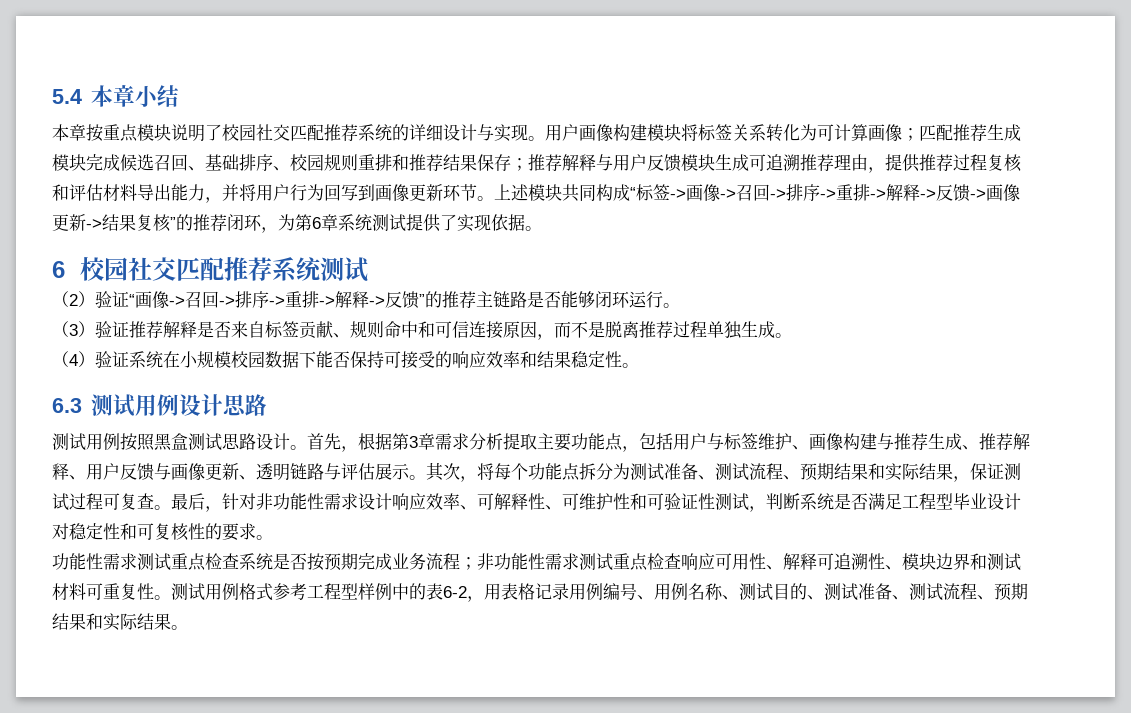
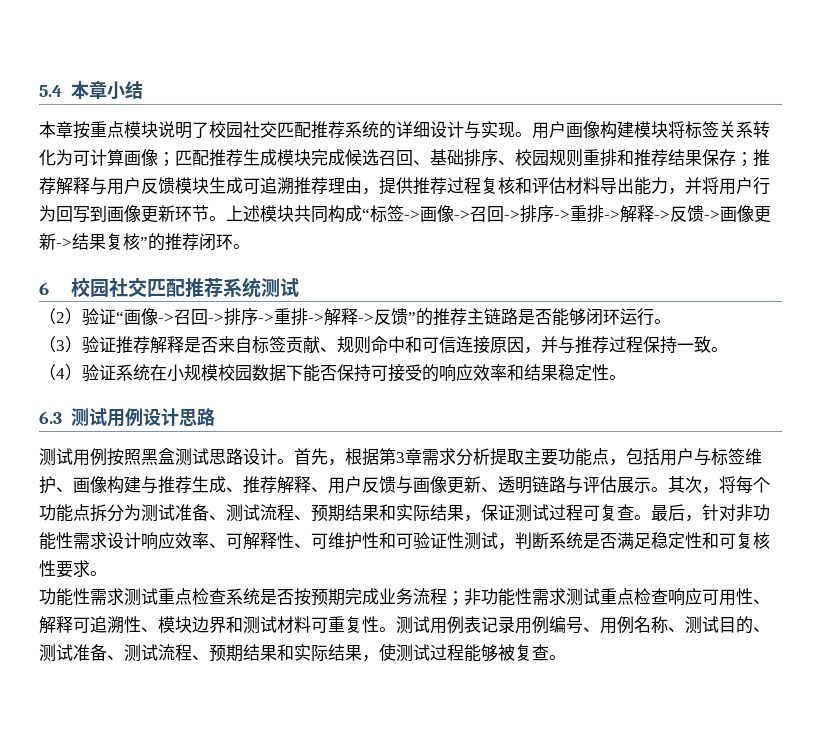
[261,214,525,233] ，为第6章系统测试提供了实现依据 -> (233, 242) none
[554,321,775,339] 而不是脱离推荐过程单独生成 -> [541,336,711,354] 并与推荐过程保持一致
[902,493,1021,510] [52,523,69,540] 工程型毕业设计对 -> (651, 541) none
[205,523,222,540] 的 -> (56, 568) none
[239,583,535,602] 格式参考工程型样例中的表6-2，用表格 -> [464,616,481,633] 表
(171, 621) none -> [362,643,549,662] ，使测试过程能够被复查

